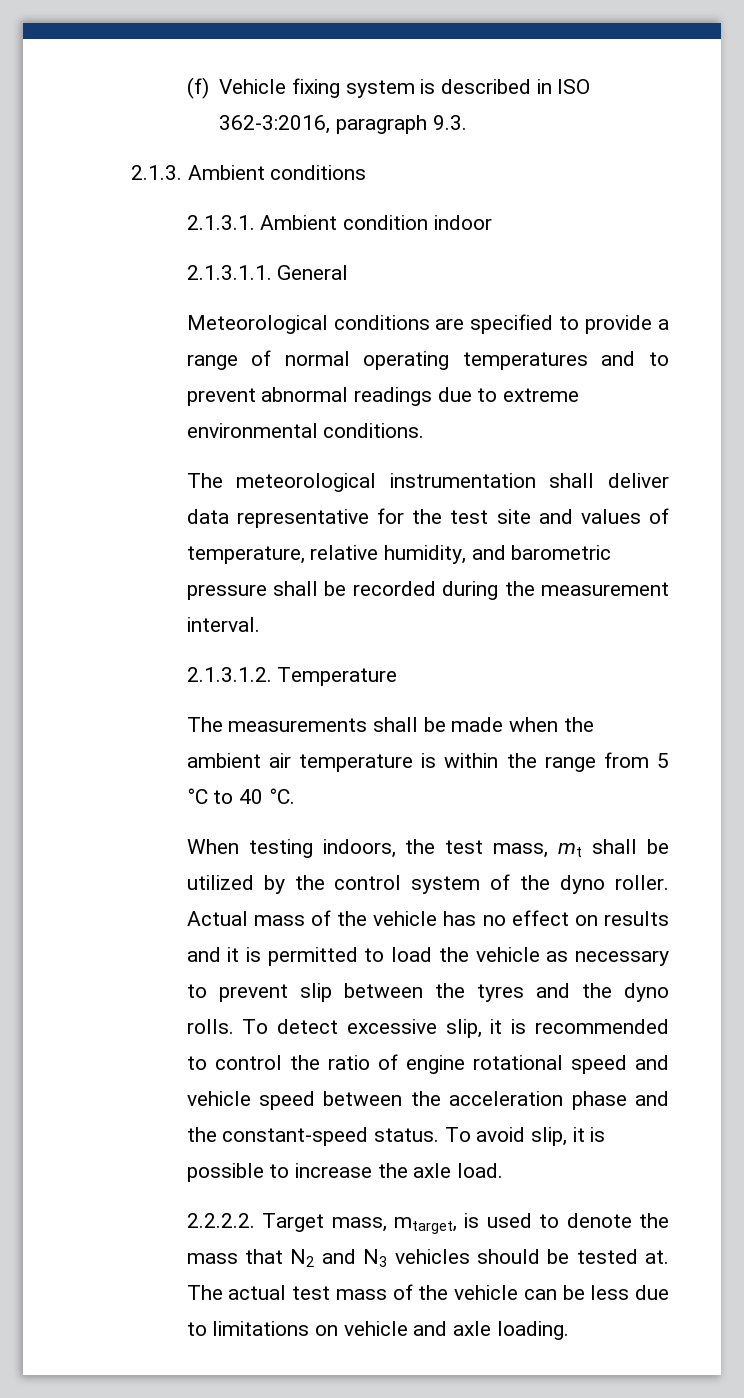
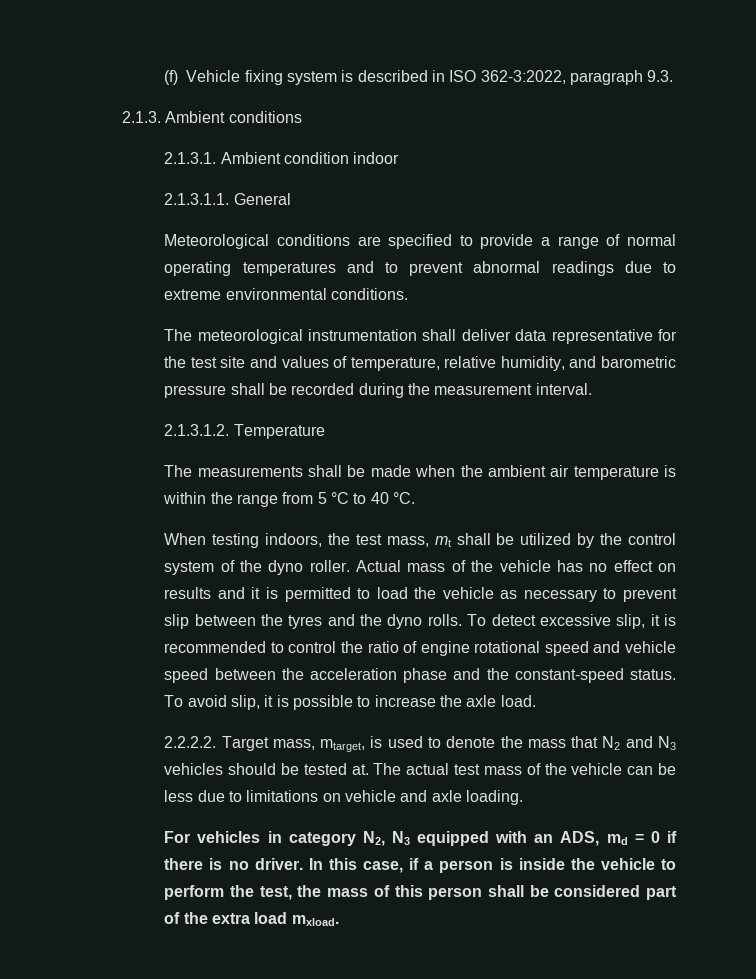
[219,115,331,134] 362-3:2016, -> [480,70,566,84] 362-3:2022,
(569, 1330) none -> [164,831,678,846] [164,858,676,873] [164,885,677,900] [164,912,339,926] // For vehicles in category N2, N3 equipped with an ADS, md = 0 if there is no driver. In this case, if a person is inside the vehicle to perform the test, the mass of this person shall be considered part of the extra load mxload.

